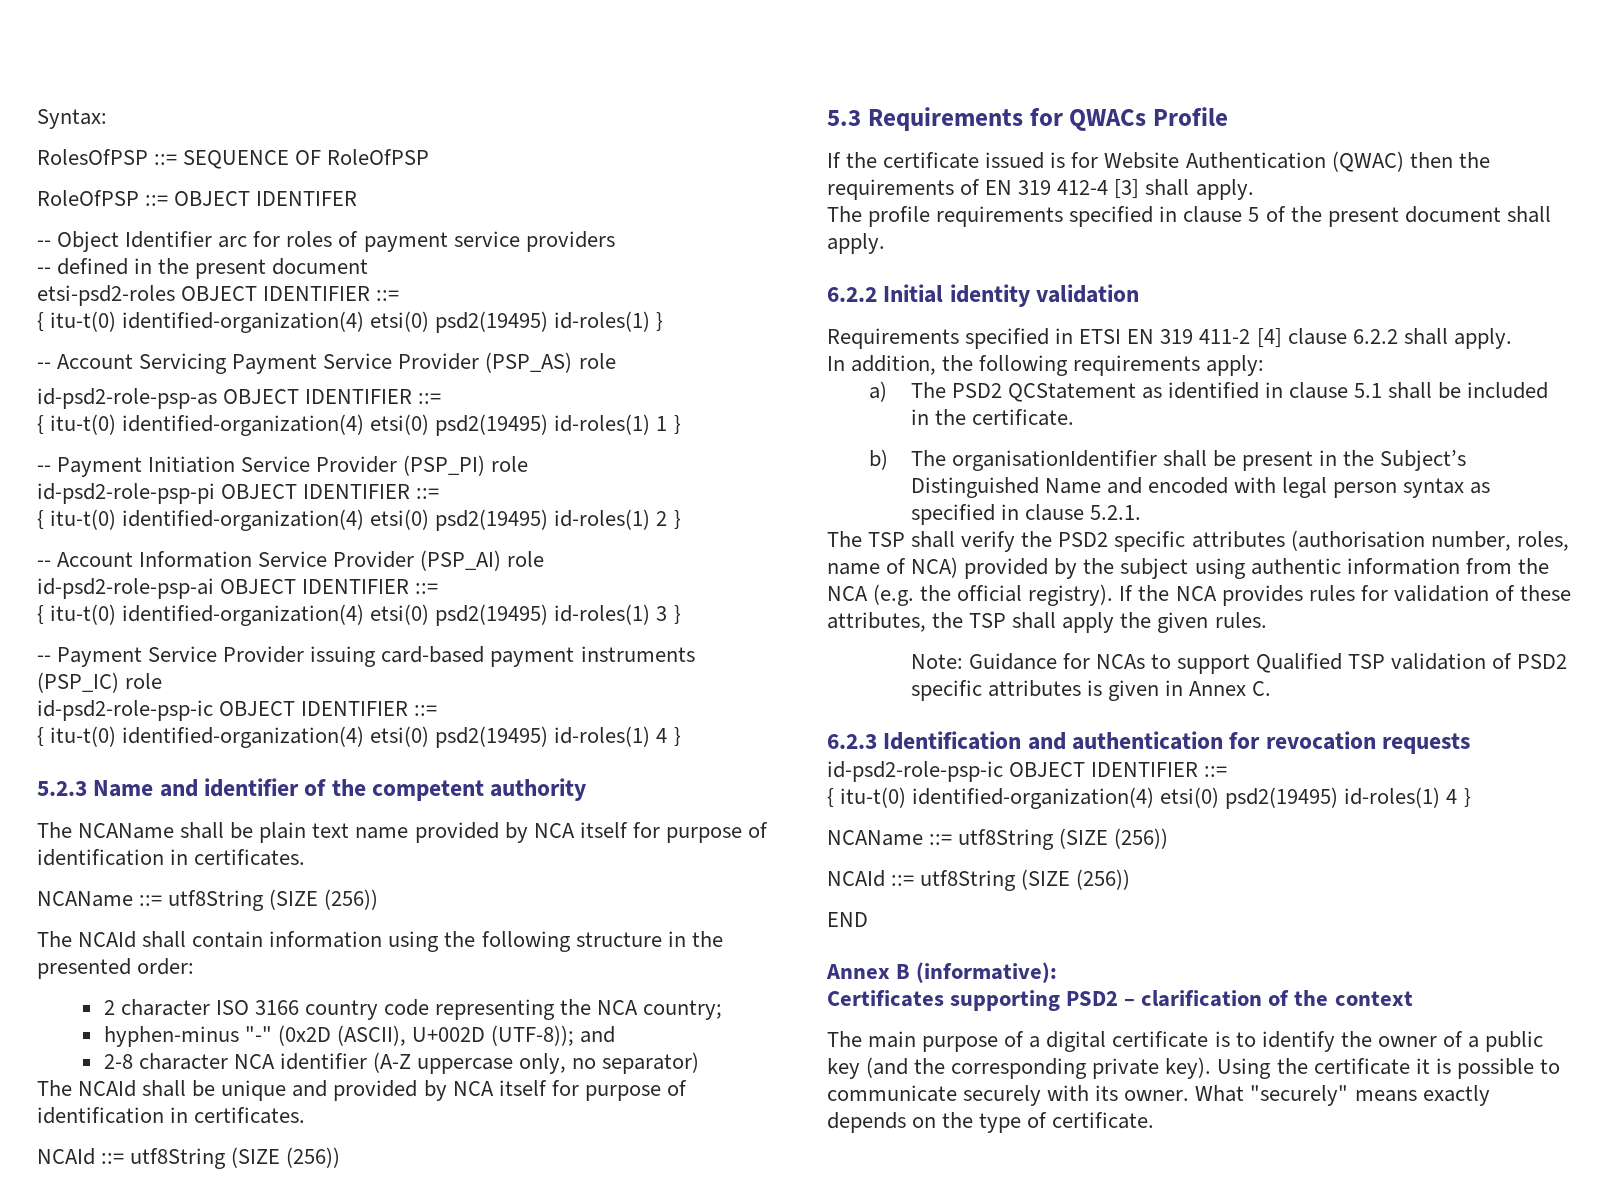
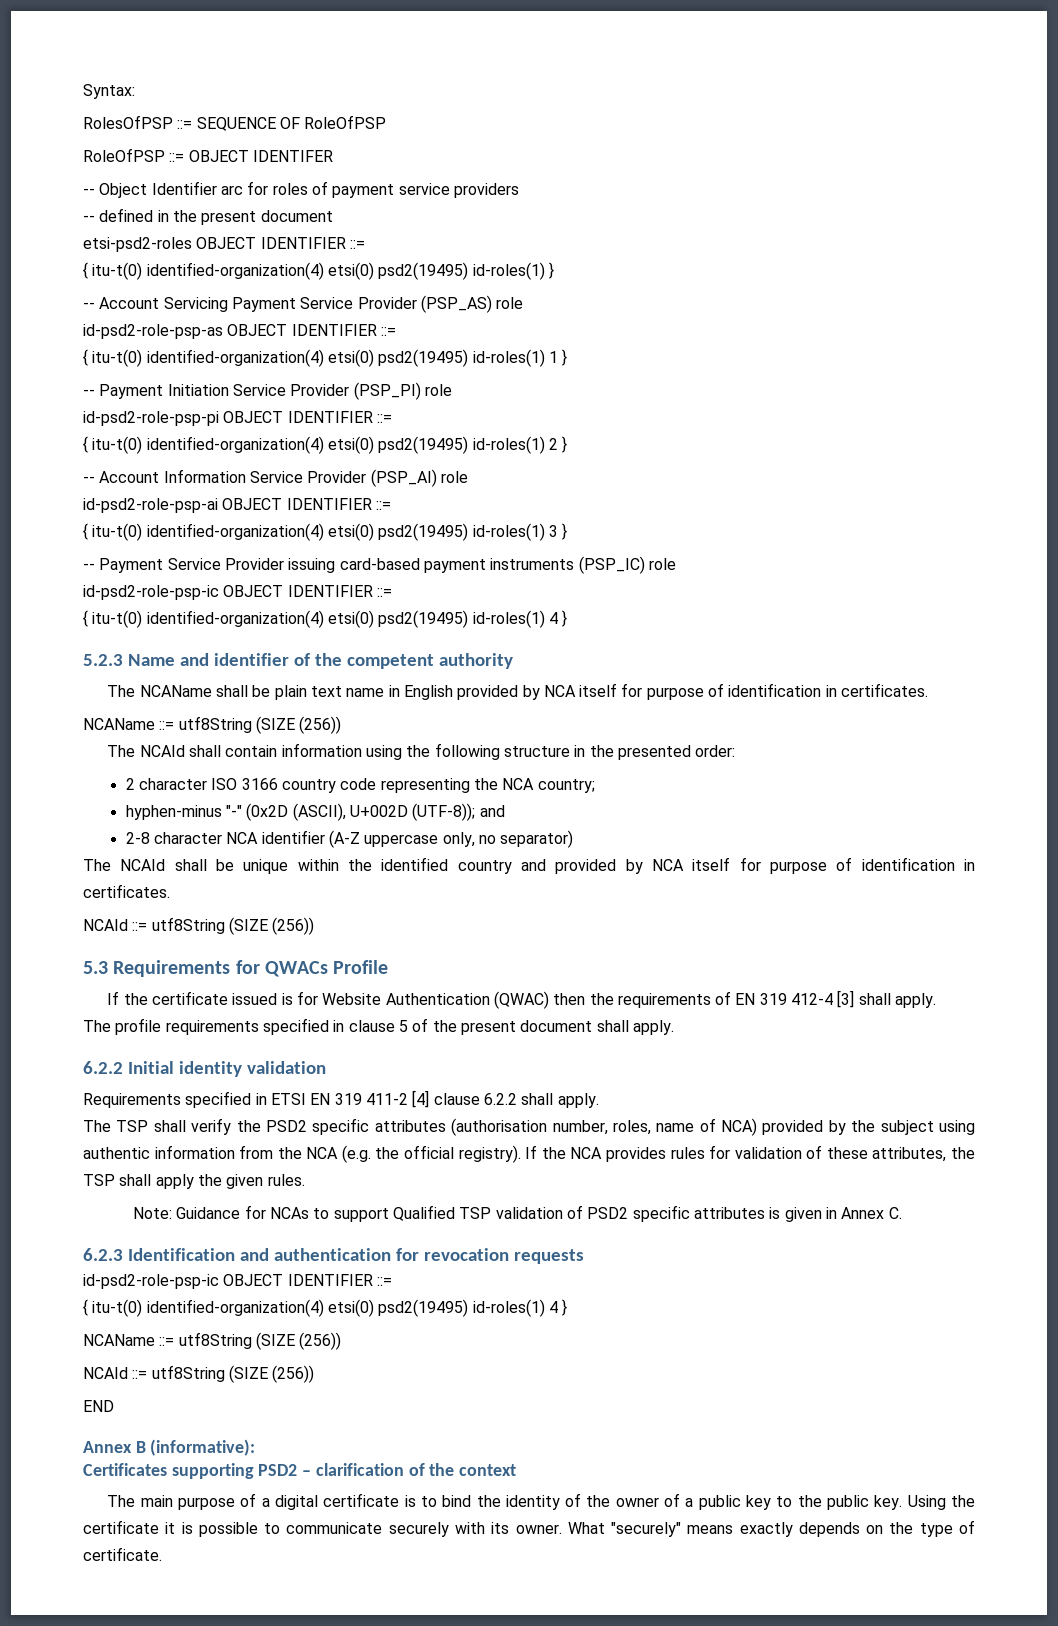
(409, 833) none -> [388,685,453,700] in English
(287, 1090) none -> [297,857,512,874] within the identified country
[827,355,1265,376] [868,381,1549,402] [910,409,1074,426] [868,449,1467,471] [910,477,1491,498] [910,504,1141,525] // In addition, the following requirements apply: // a) The PSD2 QCStatement as identified in clause 5.1 shall be included in the certificate. // b) The organisationIdentifier shall be present in the Subject’s Distinguished Name and encoded with legal person syntax as specified in clause 5.2.1. -> (599, 1100) none
[1261,1031,1335,1052] identify -> [442,1493,582,1510] bind the identity of
[866,1057,1212,1079] (and the corresponding private key). -> [776,1495,903,1510] to the public key.

